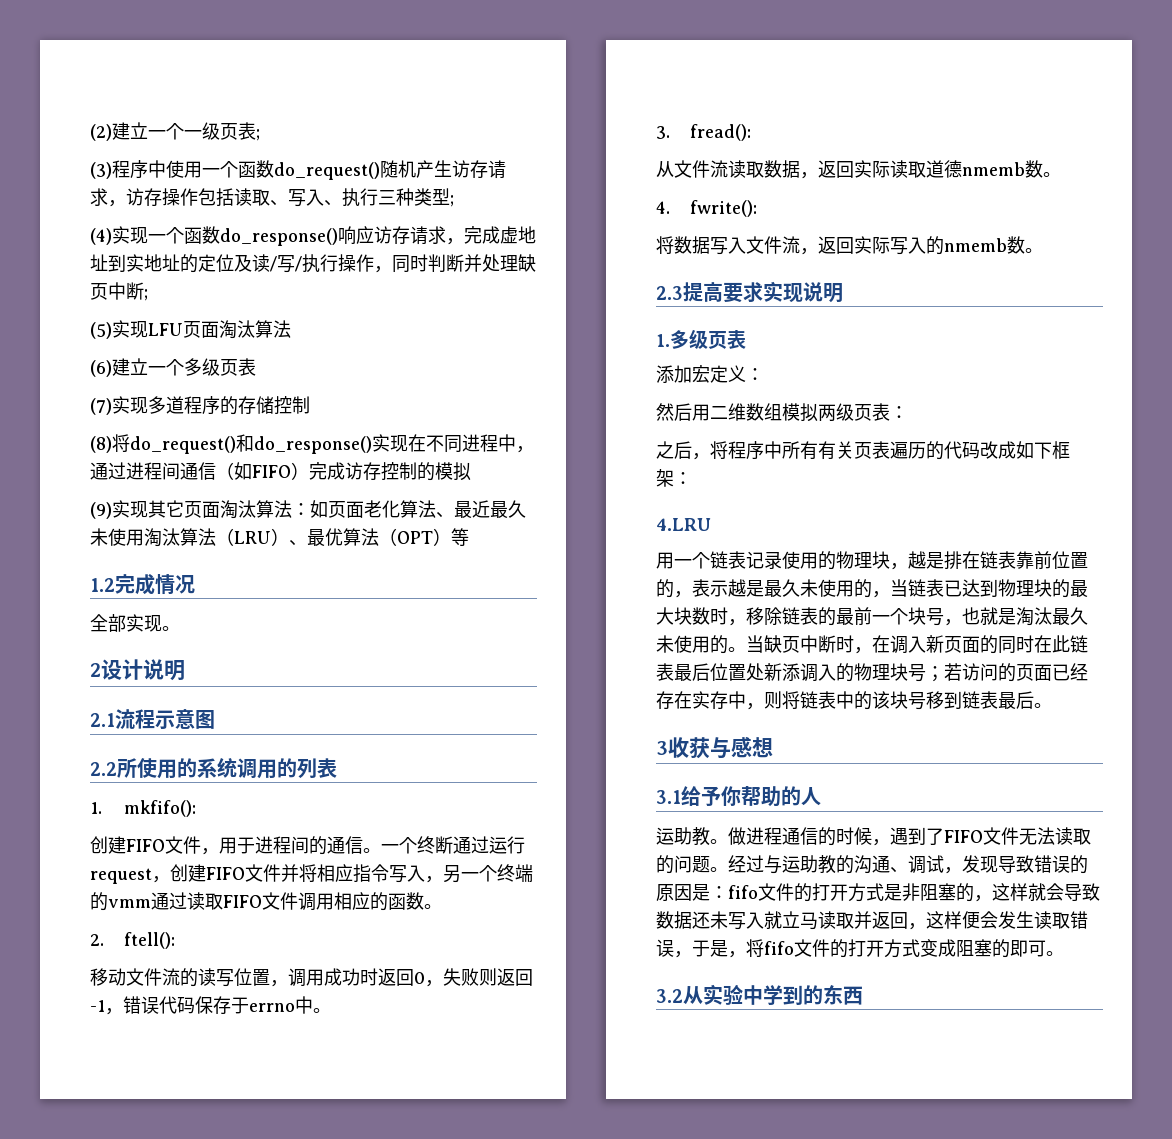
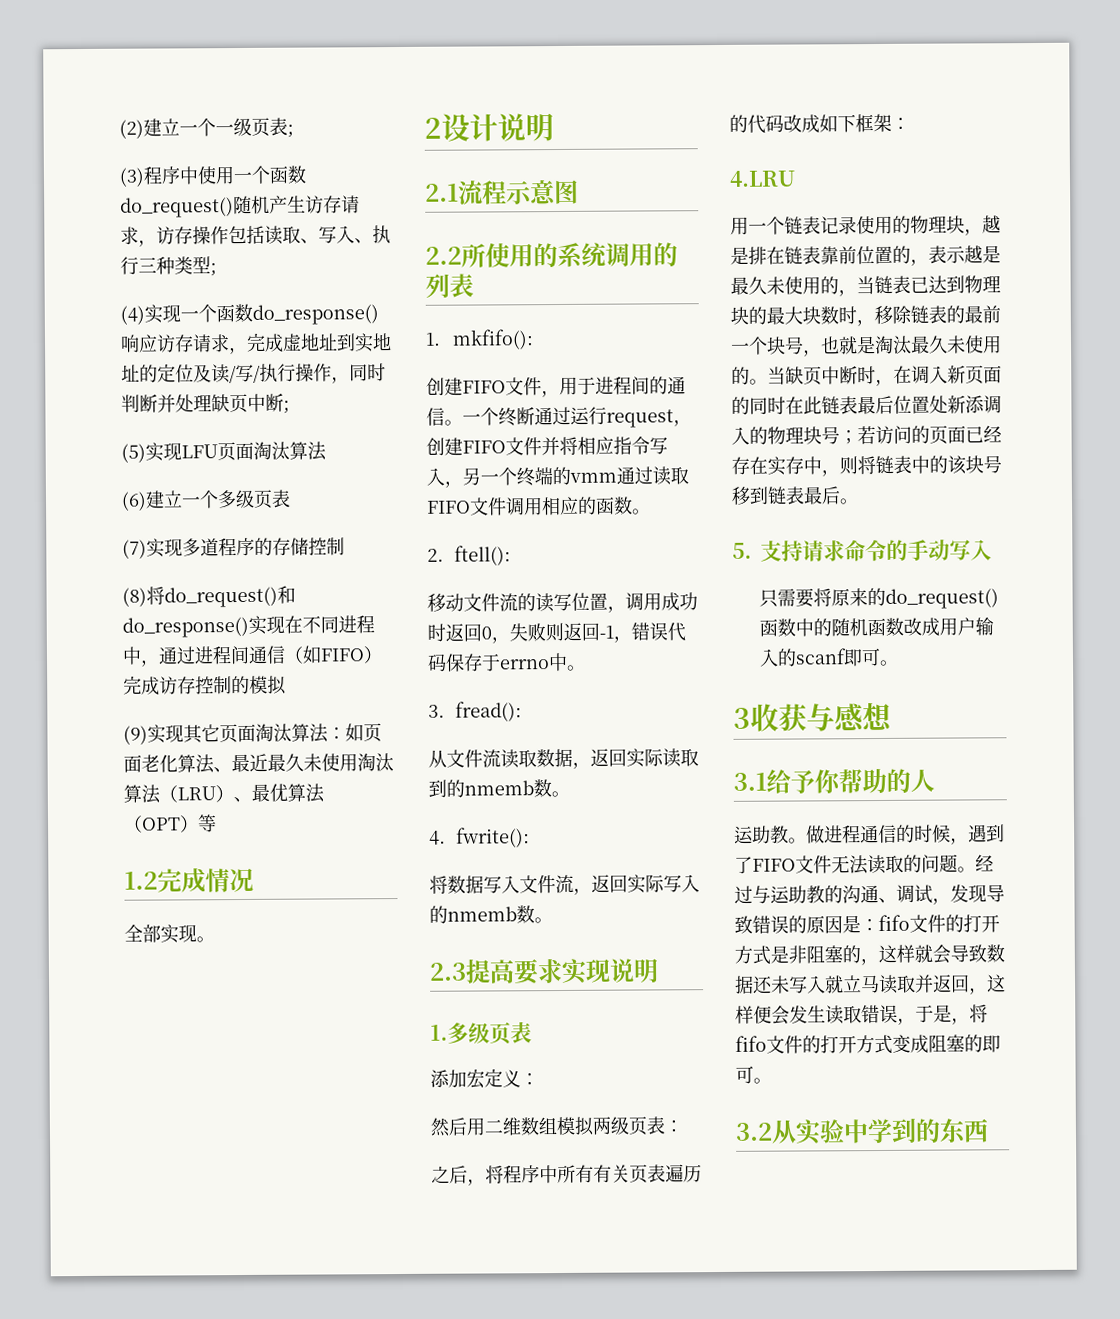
[926,160,962,178] 道德 -> [428,779,465,798] 到的
(1052, 705) none -> [732,539,992,562] [758,587,999,609] [758,617,994,637] [758,647,899,667] // 5.支持请求命令的手动写入 // 只需要将原来的do_request()函数中的随机函数改成用户输入的scanf即可。

